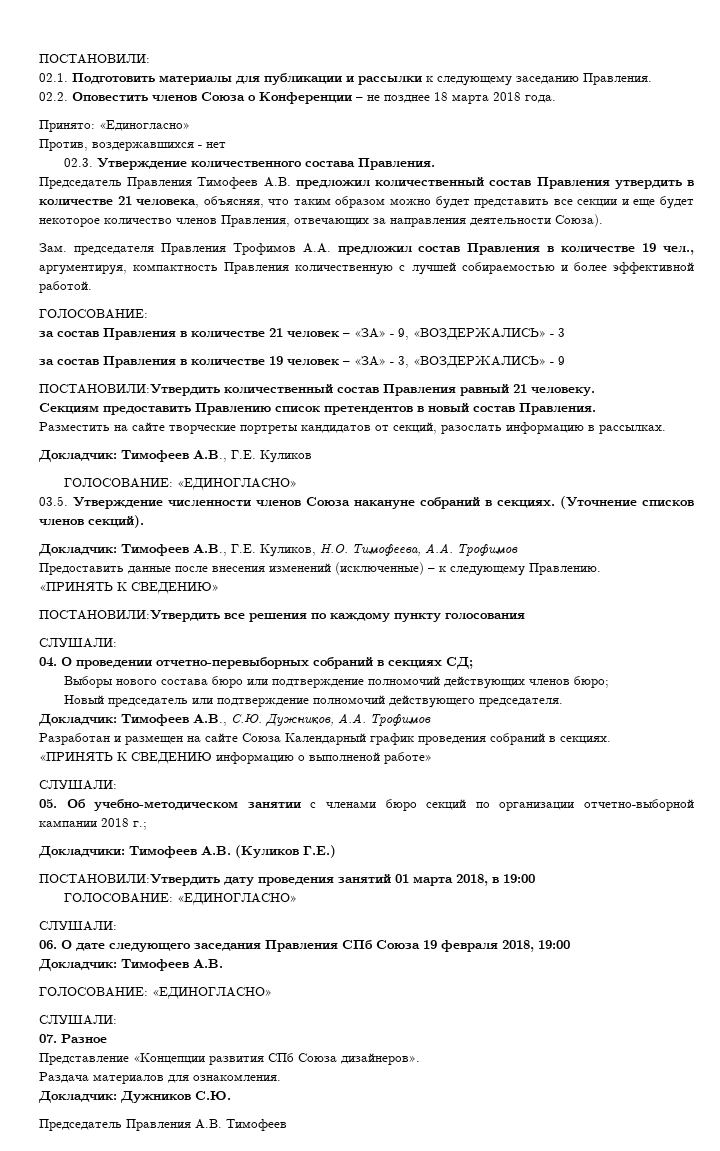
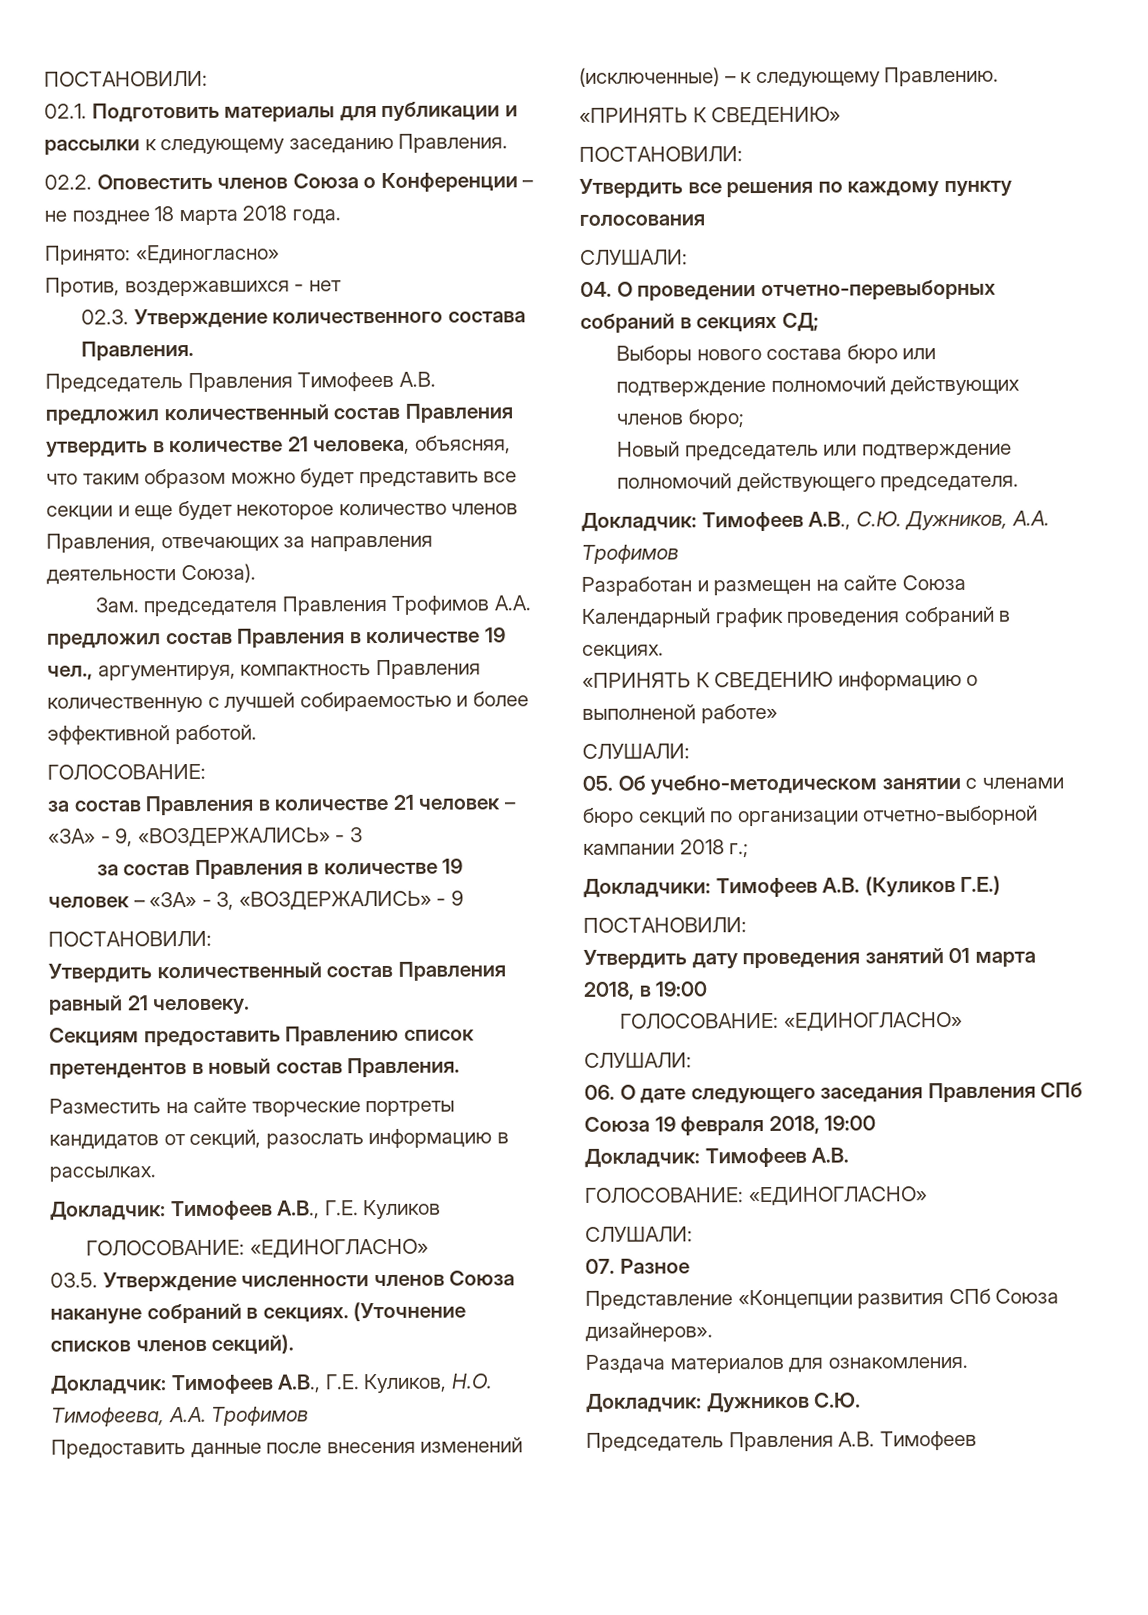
[39,384,220,396] ПОСТАНОВИЛИ:Утвердить -> [48,930,212,947] [48,963,152,983] ПОСТАНОВИЛИ: // Утвердить
[39,610,220,622] ПОСТАНОВИЛИ:Утвердить -> [579,146,743,162] [579,178,683,198] ПОСТАНОВИЛИ: // Утвердить
[39,874,220,886] ПОСТАНОВИЛИ:Утвердить -> [583,917,747,933] [583,949,687,969] ПОСТАНОВИЛИ: // Утвердить

